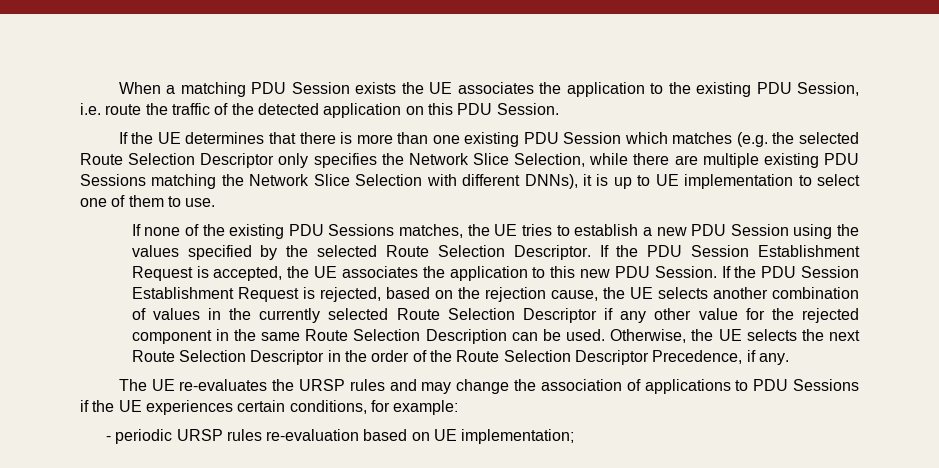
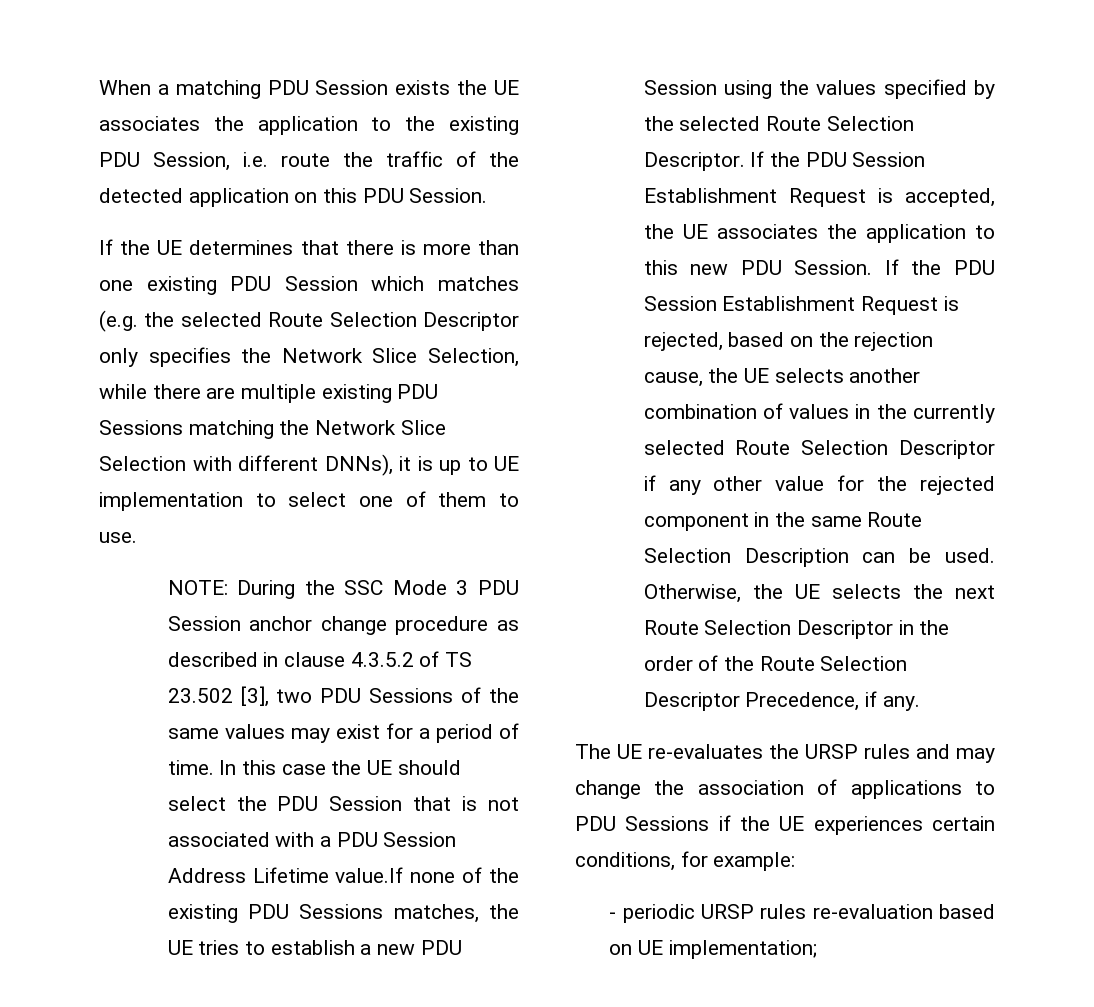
[131,224,141,236] If -> [167,580,519,599] [167,616,519,635] [167,651,473,667] [167,686,519,707] [167,723,519,743] [167,760,461,775] [167,796,519,811] [167,832,457,847] [167,867,404,883] NOTE: During the SSC Mode 3 PDU Session anchor change procedure as described in clause 4.3.5.2 of TS 23.502 [3], two PDU Sessions of the same values may exist for a period of time. In this case the UE should select the PDU Session that is not associated with a PDU Session Address Lifetime value.If

